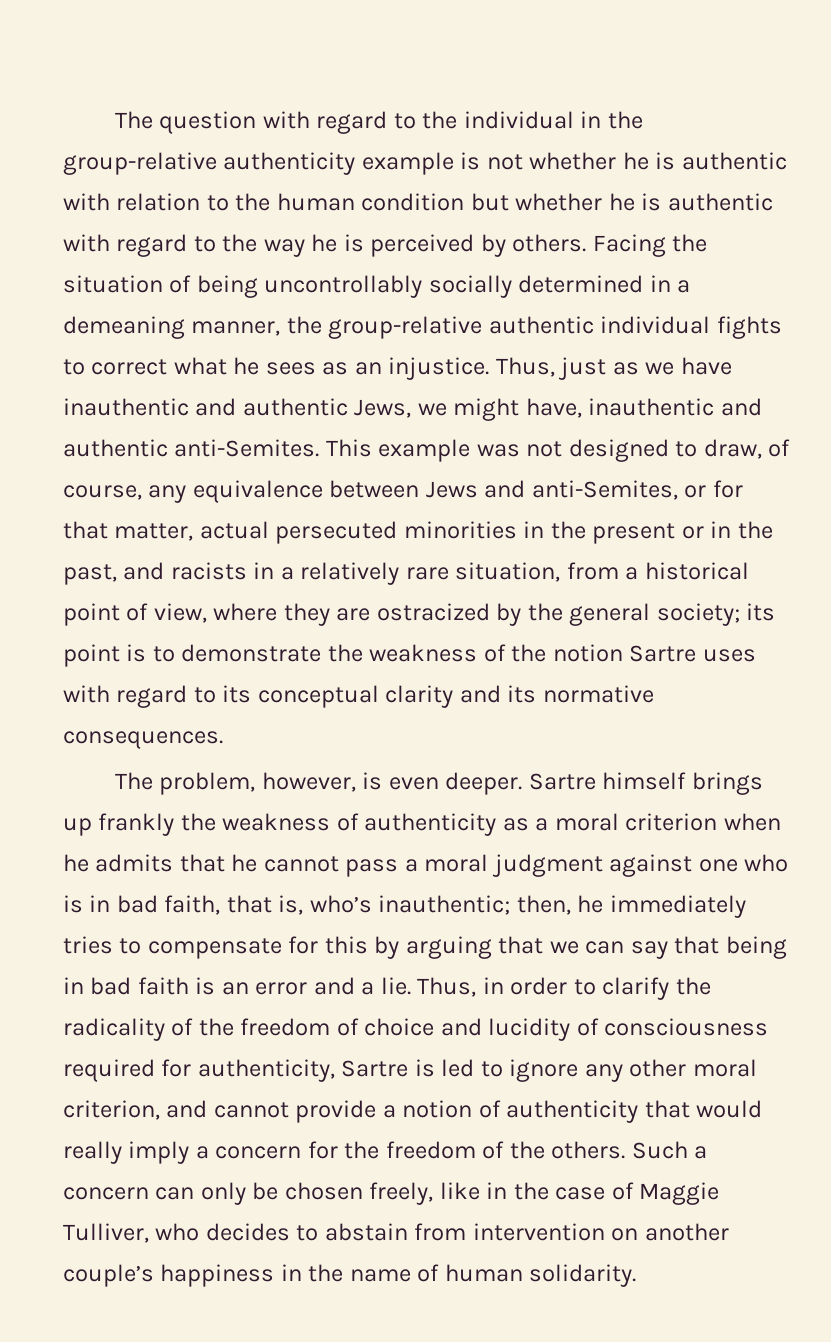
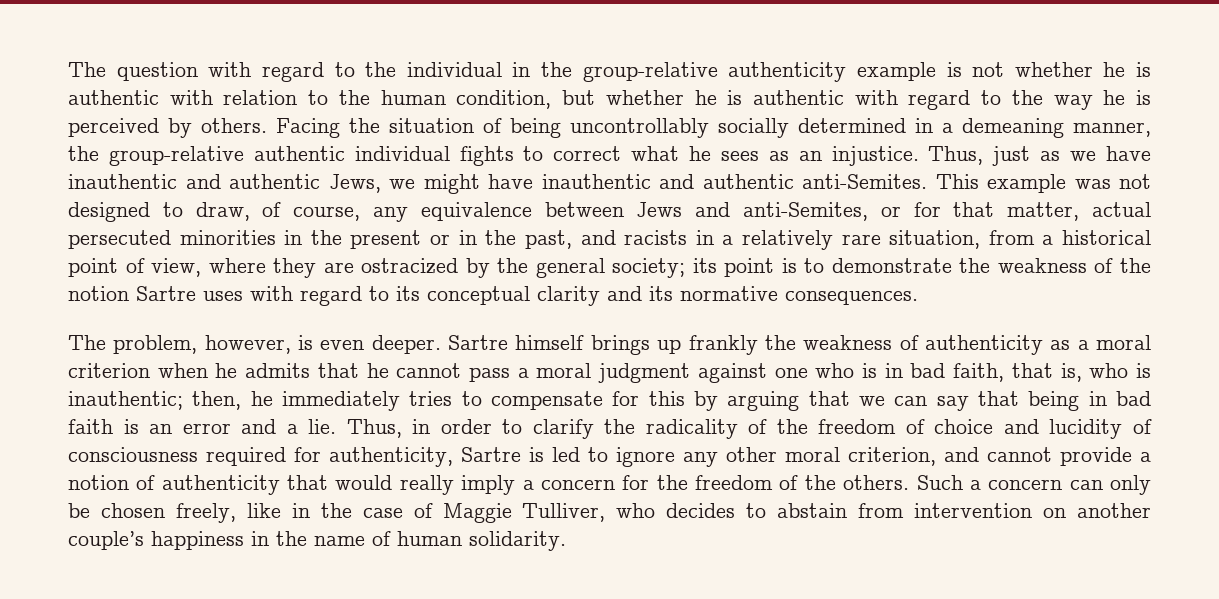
[361,193,465,211] condition -> [456,90,552,109] condition,
[525,398,582,418] have, -> [488,174,533,189] have
[309,895,372,913] who’s -> [1089,363,1151,378] who is

